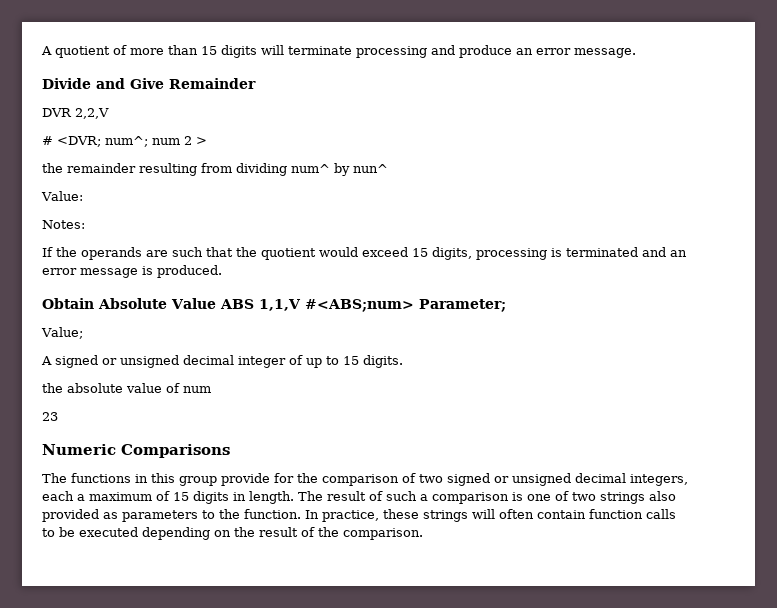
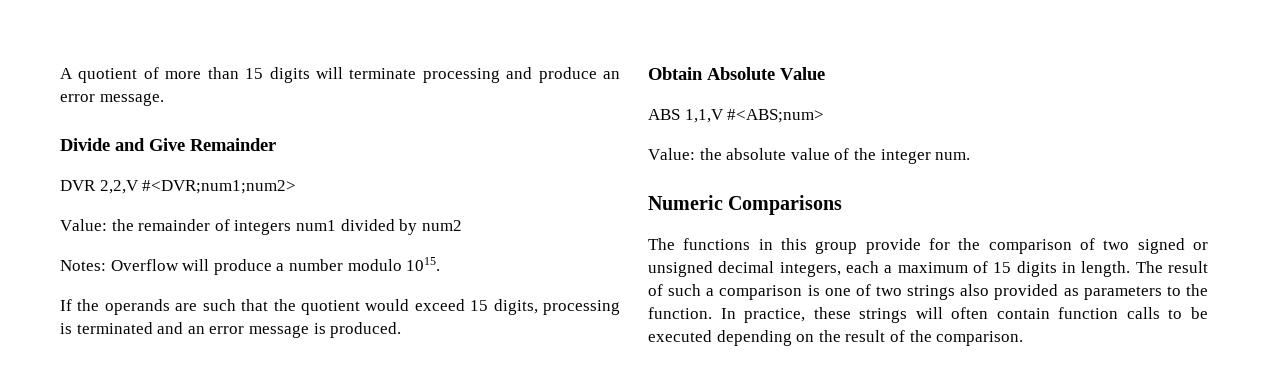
[42,136,207,147] [42,163,388,176] [41,191,83,201] [42,220,85,229] // # <DVR; num^; num 2 > // the remainder resulting from dividing num^ by nun^ // Value: // Notes: -> [142,180,297,194] [60,219,462,235] [60,257,441,275] #<DVR;num1;num2> // Value: the remainder of integers num1 divided by num2 // Notes: Overflow will produce a number modulo 1015.
(216, 303) none -> (825, 73) //
[418,299,506,312] [41,327,83,339] [41,355,403,368] Parameter; // Value; // A signed or unsigned decimal integer of up to 15 digits. // -> [648,148,695,160] // Value:
[183,386,211,393] [42,412,58,421] num // 23 -> [853,148,971,164] the integer num.

